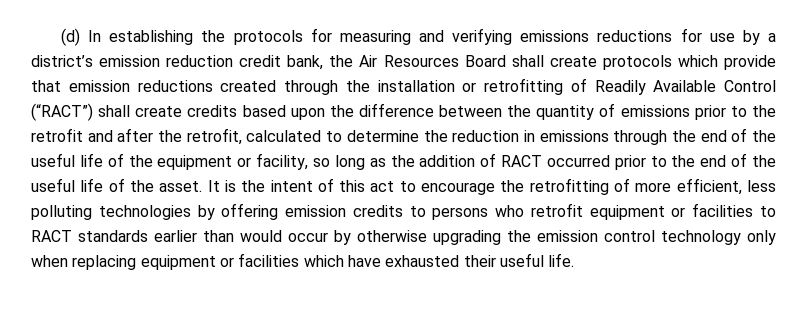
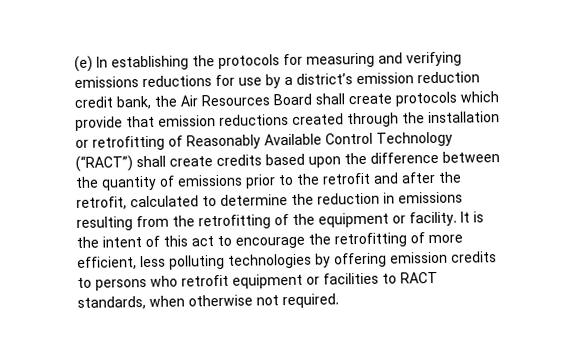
[60,28,80,46] (d) -> [74,55,93,72] (e)
[594,80,646,95] Readily -> [186,134,261,150] Reasonably
(776, 86) none -> [376,131,453,147] Technology
[613,128,776,145] [31,153,777,170] [31,178,203,192] through the end of the useful life of the equipment or facility, so long as the addition of RACT occurred prior to the end of the useful life of the asset. -> [76,211,457,231] resulting from the retrofitting of the equipment or facility.
[78,230,776,245] [31,253,575,270] standards earlier than would occur by otherwise upgrading the emission control technology only when replacing equipment or facilities which have exhausted their useful life. -> [77,293,339,310] standards, when otherwise not required.

